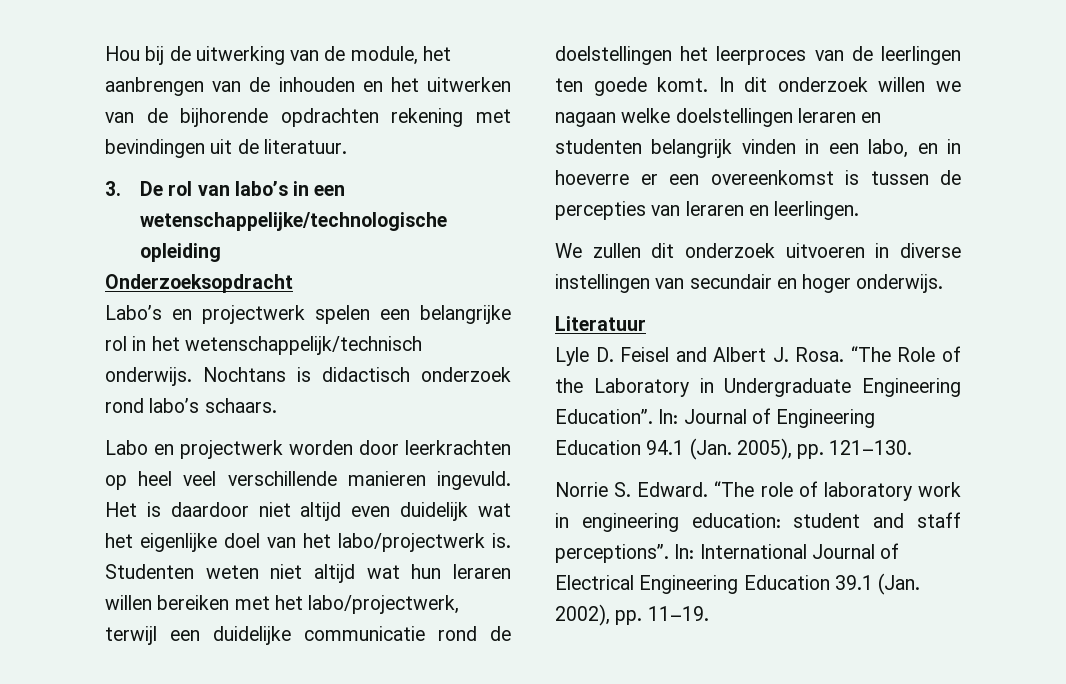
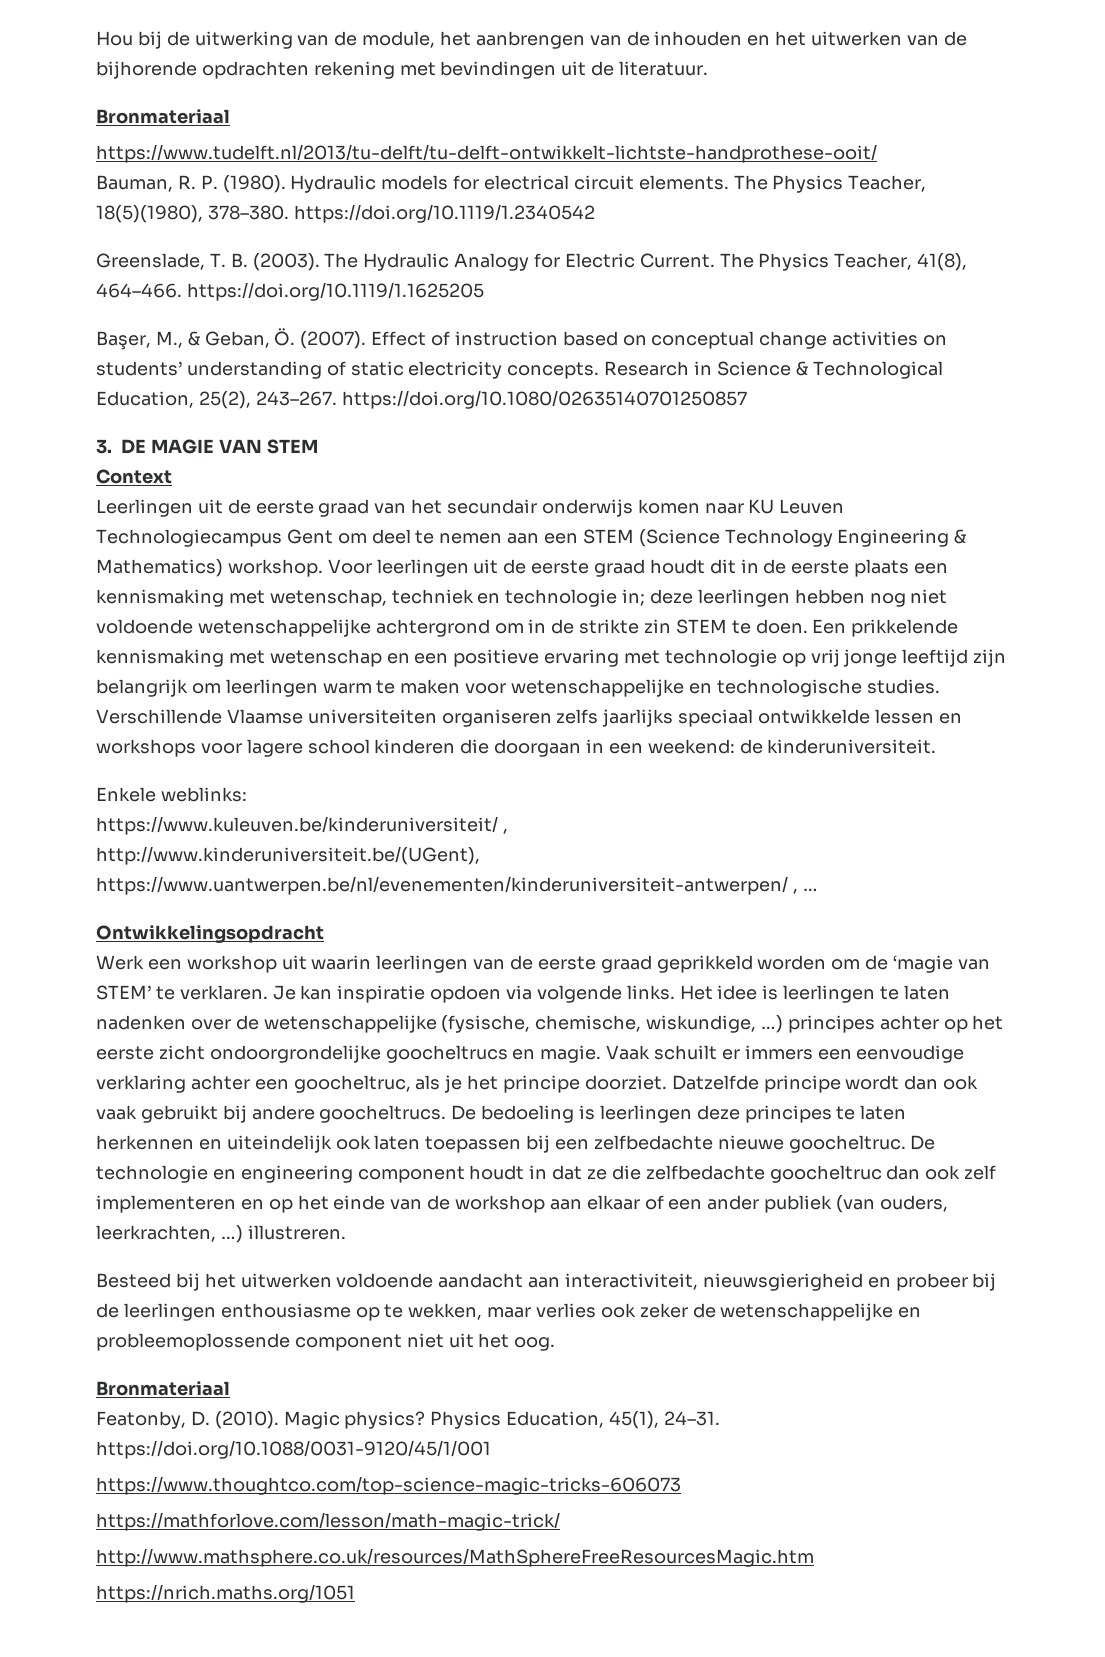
[105,181,346,196] [140,212,448,231] [140,243,222,262] [105,274,293,293] [105,305,511,324] [105,336,422,355] [105,367,511,386] [105,398,277,413] [105,440,511,459] [105,471,511,490] [105,502,511,521] [105,533,511,552] [105,564,511,583] [105,595,460,614] [105,626,511,645] [555,46,961,65] [555,77,961,96] [555,108,882,127] [555,139,961,158] [555,170,961,185] [555,201,860,220] [555,243,961,258] [555,274,944,293] [555,316,646,331] [555,346,961,366] [555,378,961,397] [555,408,876,428] [555,438,913,460] [555,481,961,501] [555,512,961,532] [555,543,900,563] [555,573,921,595] [555,604,709,626] 3. De rol van labo’s in een wetenschappelijke/technologische opleiding // Onderzoeksopdracht // Labo’s en projectwerk spelen een belangrijke rol in het wetenschappelijk/technisch onderwijs. Nochtans is didactisch onderzoek rond labo’s schaars. // Labo en projectwerk worden door leerkrachten op heel veel verschillende manieren ingevuld. Het is daardoor niet altijd even duidelijk wat het eigenlijke doel van het labo/projectwerk is. Studenten weten niet altijd wat hun leraren willen bereiken met het labo/projectwerk, terwijl een duidelijke communicatie rond de doelstellingen het leerproces van de leerlingen ten goede komt. In dit onderzoek willen we nagaan welke doelstellingen leraren en studenten belangrijk vinden in een labo, en in hoeverre er een overeenkomst is tussen de percepties van leraren en leerlingen. // We zullen dit onderzoek uitvoeren in diverse instellingen van secundair en hoger onderwijs. // Literatuur // Lyle D. Feisel and Albert J. Rosa. “The Role of the Laboratory in Undergraduate Engineering Education”. In: Journal of Engineering Education 94.1 (Jan. 2005), pp. 121–130. // Norrie S. Edward. “The role of laboratory work in engineering education: student and staff perceptions”. In: International Journal of Electrical Engineering Education 39.1 (Jan. 2002), pp. 11–19. -> [96,109,230,124] [96,144,877,163] [96,175,927,193] [96,204,595,223] [96,253,968,271] [96,282,484,301] [96,328,948,350] [96,361,943,379] [96,390,747,409] [96,439,318,454] [96,469,172,484] [96,499,845,517] [96,529,967,547] [96,559,949,577] [96,589,948,607] [96,619,959,637] [96,649,1007,667] [96,679,940,697] [96,709,962,727] [96,739,937,757] [96,787,247,802] [96,816,508,835] [96,846,480,865] [96,876,818,895] [96,925,324,943] [96,955,990,973] [96,985,950,1003] [96,1015,1004,1033] [96,1045,965,1063] [96,1075,979,1093] [96,1105,907,1123] [96,1135,936,1153] [96,1165,997,1183] [96,1195,948,1213] [96,1225,346,1243] [96,1273,997,1291] [96,1303,922,1321] [96,1333,556,1351] [96,1381,230,1396] [96,1411,720,1429] [96,1440,491,1459] [96,1476,681,1495] [96,1512,560,1531] [96,1548,814,1567] [96,1584,355,1603] Bronmateriaal // https://www.tudelft.nl/2013/tu-delft/tu-delft-ontwikkelt-lichtste-handprothese-ooit/ // Bauman, R. P. (1980). Hydraulic models for electrical circuit elements. The Physics Teacher, 18(5)(1980), 378–380. https://doi.org/10.1119/1.2340542 // Greenslade, T. B. (2003). The Hydraulic Analogy for Electric Current. The Physics Teacher, 41(8), 464–466. https://doi.org/10.1119/1.1625205 // Başer, M., & Geban, Ö. (2007). Effect of instruction based on conceptual change activities on students’ understanding of static electricity concepts. Research in Science & Technological Education, 25(2), 243–267. https://doi.org/10.1080/02635140701250857 // 3. DE MAGIE VAN STEM // Context // Leerlingen uit de eerste graad van het secundair onderwijs komen naar KU Leuven Technologiecampus Gent om deel te nemen aan een STEM (Science Technology Engineering & Mathematics) workshop. Voor leerlingen uit de eerste graad houdt dit in de eerste plaats een kennismaking met wetenschap, techniek en technologie in; deze leerlingen hebben nog niet voldoende wetenschappelijke achtergrond om in de strikte zin STEM te doen. Een prikkelende kennismaking met wetenschap en een positieve ervaring met technologie op vrij jonge leeftijd zijn belangrijk om leerlingen warm te maken voor wetenschappelijke en technologische studies. Verschillende Vlaamse universiteiten organiseren zelfs jaarlijks speciaal ontwikkelde lessen en workshops voor lagere school kinderen die doorgaan in een weekend: de kinderuniversiteit. // Enkele weblinks: // https://www.kuleuven.be/kinderuniversiteit/ , // http://www.kinderuniversiteit.be/(UGent), https://www.uantwerpen.be/nl/evenementen/kinderuniversiteit-antwerpen/ , … // Ontwikkelingsopdracht // Werk een workshop uit waarin leerlingen van de eerste graad geprikkeld worden om de ‘magie van STEM’ te verklaren. Je kan inspiratie opdoen via volgende links. Het idee is leerlingen te laten nadenken over de wetenschappelijke (fysische, chemische, wiskundige, …) principes achter op het eerste zicht ondoorgrondelijke goocheltrucs en magie. Vaak schuilt er immers een eenvoudige verklaring achter een goocheltruc, als je het principe doorziet. Datzelfde principe wordt dan ook vaak gebruikt bij andere goocheltrucs. De bedoeling is leerlingen deze principes te laten herkennen en uiteindelijk ook laten toepassen bij een zelfbedachte nieuwe goocheltruc. De technologie en engineering component houdt in dat ze die zelfbedachte goocheltruc dan ook zelf implementeren en op het einde van de workshop aan elkaar of een ander publiek (van ouders, leerkrachten, …) illustreren. // Besteed bij het uitwerken voldoende aandacht aan interactiviteit, nieuwsgierigheid en probeer bij de leerlingen enthousiasme op te wekken, maar verlies ook zeker de wetenschappelijke en probleemoplossende component niet uit het oog. // Bronmateriaal // Featonby, D. (2010). Magic physics? Physics Education, 45(1), 24–31. https://doi.org/10.1088/0031-9120/45/1/001 // https://www.thoughtco.com/top-science-magic-tricks-606073 // https://mathforlove.com/lesson/math-magic-trick/ // http://www.mathsphere.co.uk/resources/MathSphereFreeResourcesMagic.htm // https://nrich.maths.org/1051

